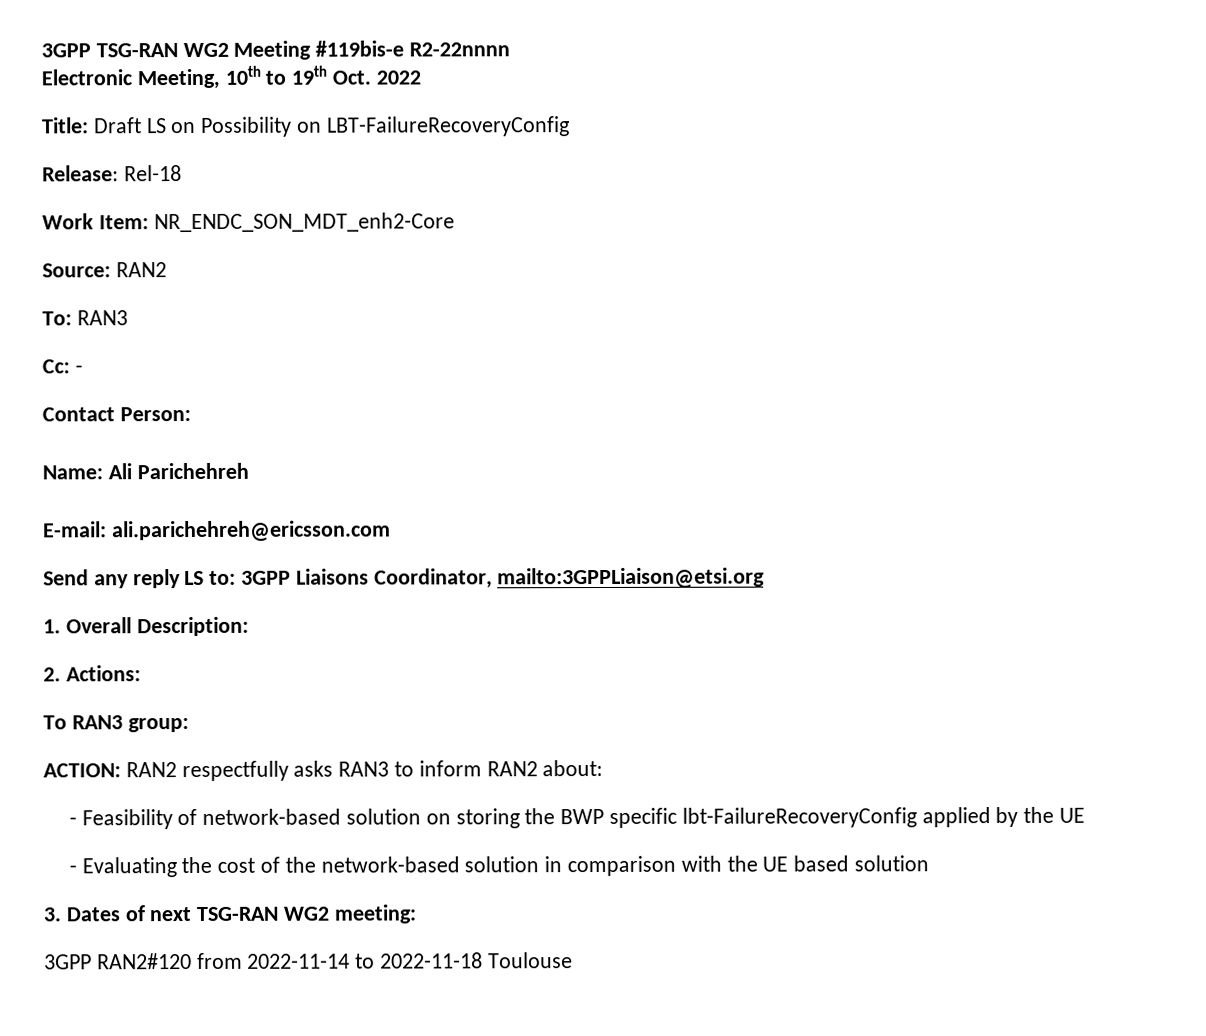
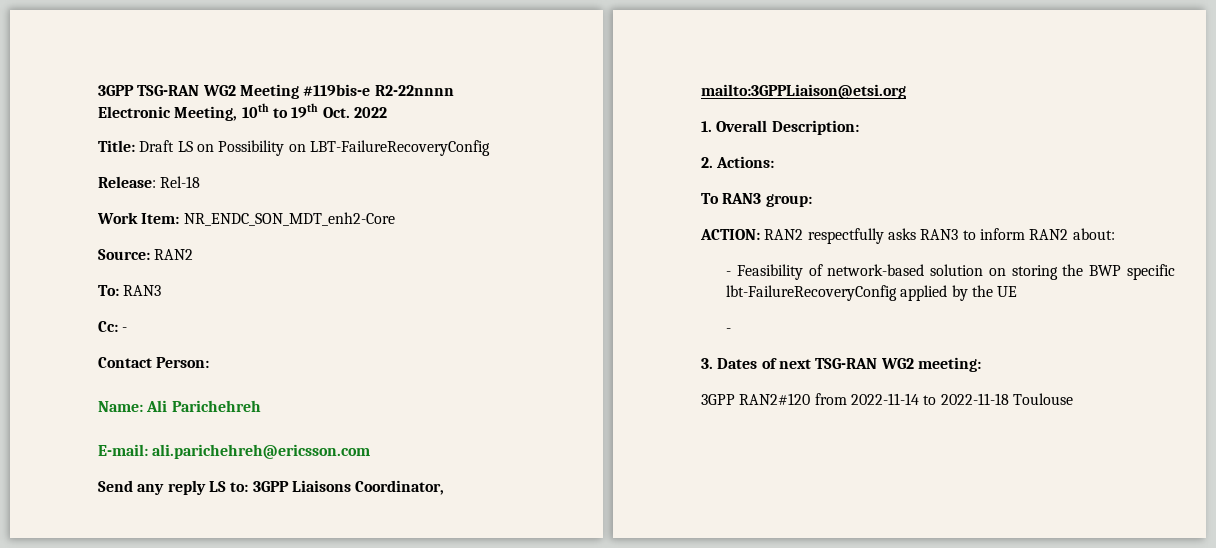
[81,855,930,878] Evaluating the cost of the network-based solution in comparison with the UE based solution -> (731, 330) none

